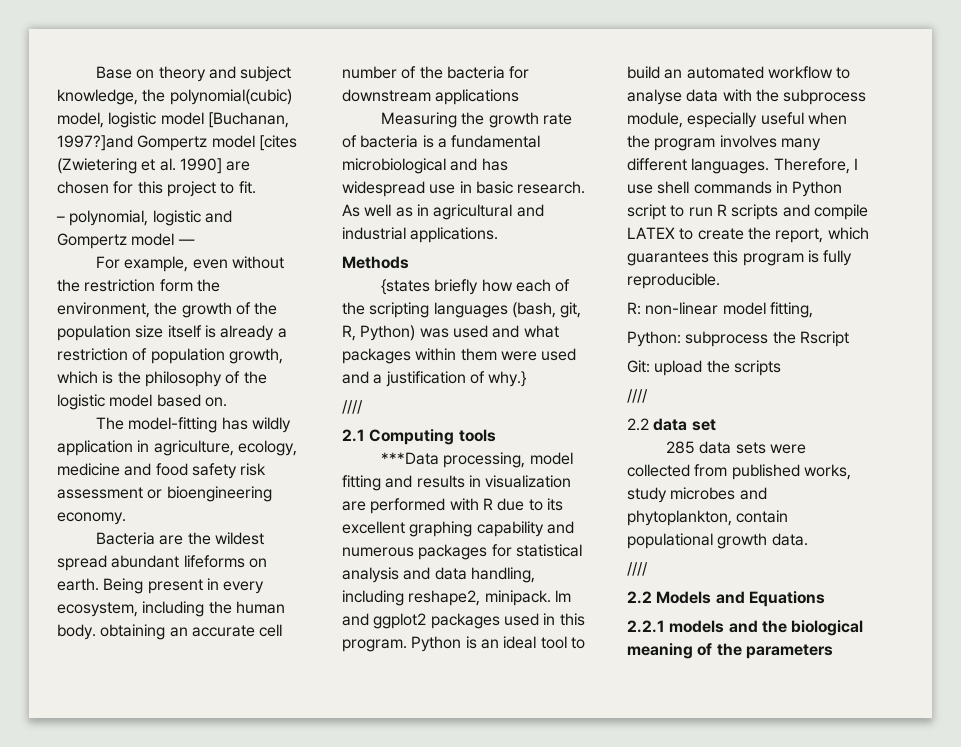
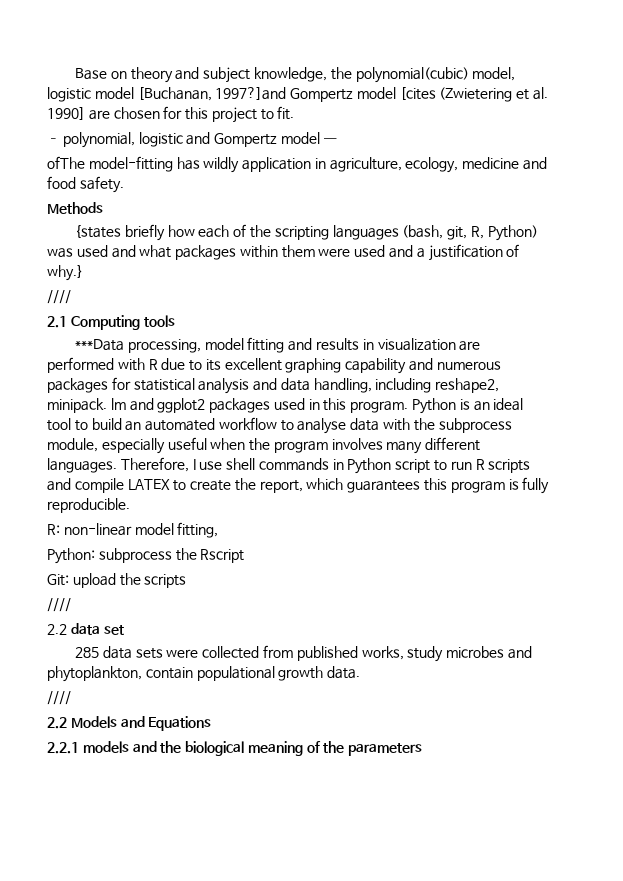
[95,256,284,272] [57,279,220,292] [57,302,278,318] [57,325,287,341] [57,348,283,364] [57,371,267,387] [57,394,227,410] [95,417,124,430] For example, even without the restriction form the environment, the growth of the population size itself is already a restriction of population growth, which is the philosophy of the logistic model based on. // The -> [47,156,85,169] ofThe
[191,463,267,479] [57,486,272,502] [57,512,126,525] [95,532,264,545] [57,555,267,571] [57,578,265,594] [57,601,285,617] [57,624,283,640] [342,66,530,79] [342,89,520,105] [380,112,572,128] [342,135,541,148] [342,158,508,174] [342,181,586,197] [342,204,544,220] [342,227,499,243] safety risk assessment or bioengineering economy. // Bacteria are the wildest spread abundant lifeforms on earth. Being present in every ecosystem, including the human body. obtaining an accurate cell number of the bacteria for downstream applications // Measuring the growth rate of bacteria is a fundamental microbiological and has widespread use in basic research. As well as in agricultural and industrial applications. -> [79,176,124,193] safety.

